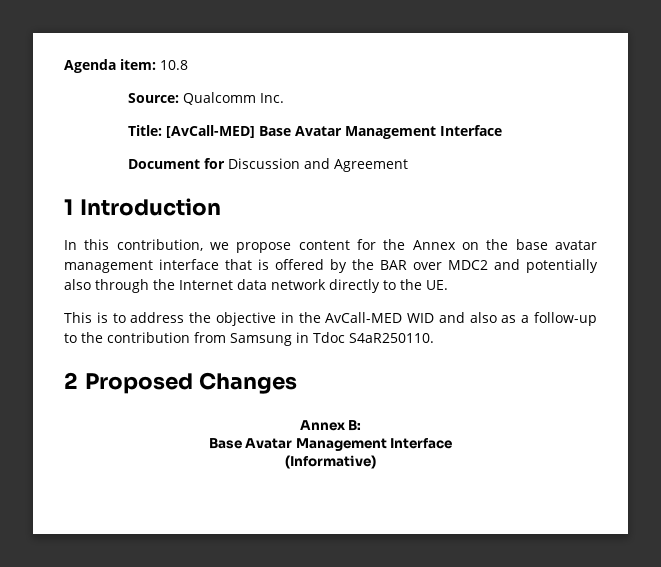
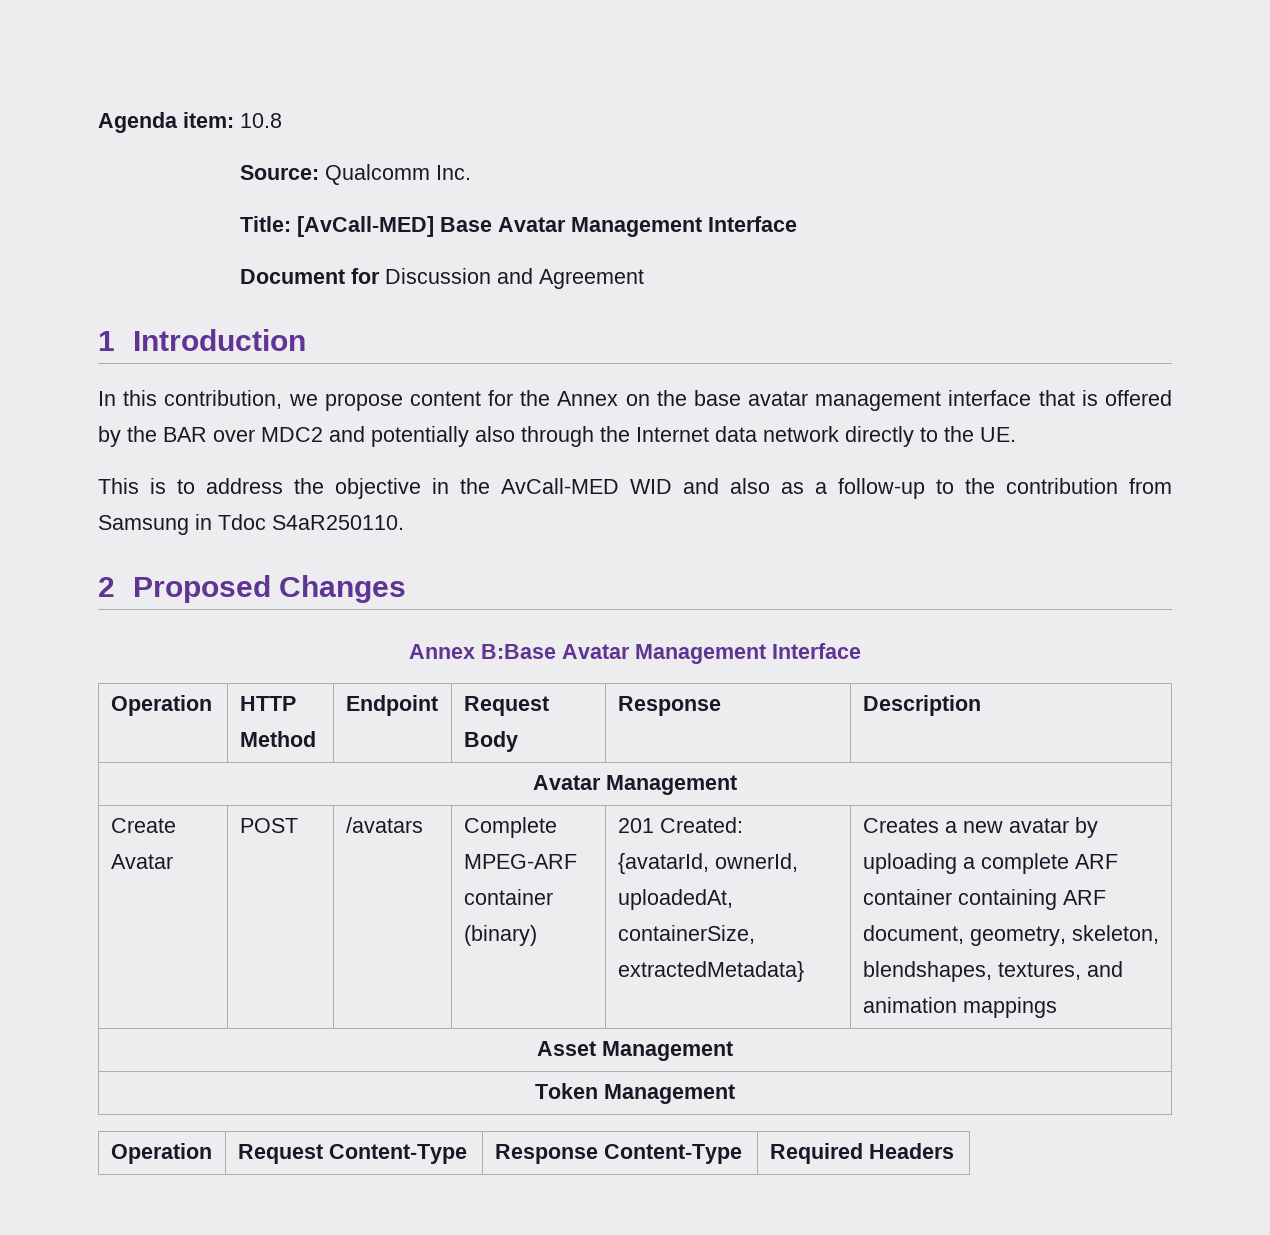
[348,420,362,431] [208,438,453,451] [285,455,376,469] B: // Base Avatar Management Interface // (Informative) -> [481,643,861,664] [110,695,212,716] [239,696,296,711] [239,731,316,747] [345,695,438,716] [463,696,549,716] [463,731,518,752] [617,696,721,716] [862,695,981,716] [533,775,737,795] [110,818,176,833] [110,854,173,869] [239,818,298,833] [345,817,423,833] [463,817,557,838] [463,854,577,869] [463,889,553,905] [463,925,537,946] [617,817,743,833] [617,853,798,874] [617,889,733,910] [617,925,755,944] [617,961,804,982] [862,817,1098,838] [862,853,1118,874] [862,889,1106,910] [862,925,1159,946] [862,961,1123,982] [862,997,1057,1018] [537,1041,733,1061] [535,1083,735,1104] [110,1143,212,1164] [237,1144,467,1164] [494,1144,742,1164] [769,1143,954,1164] B:Base Avatar Management Interface // Operation | HTTP Method | Endpoint | Request Body | Response | Description // Avatar Management // Create Avatar | POST | /avatars | Complete MPEG-ARF container (binary) | 201 Created: {avatarId, ownerId, uploadedAt, containerSize, extractedMetadata} | Creates a new avatar by uploading a complete ARF container containing ARF document, geometry, skeleton, blendshapes, textures, and animation mappings // Asset Management // Token Management // Operation | Request Content-Type | Response Content-Type | Required Headers

